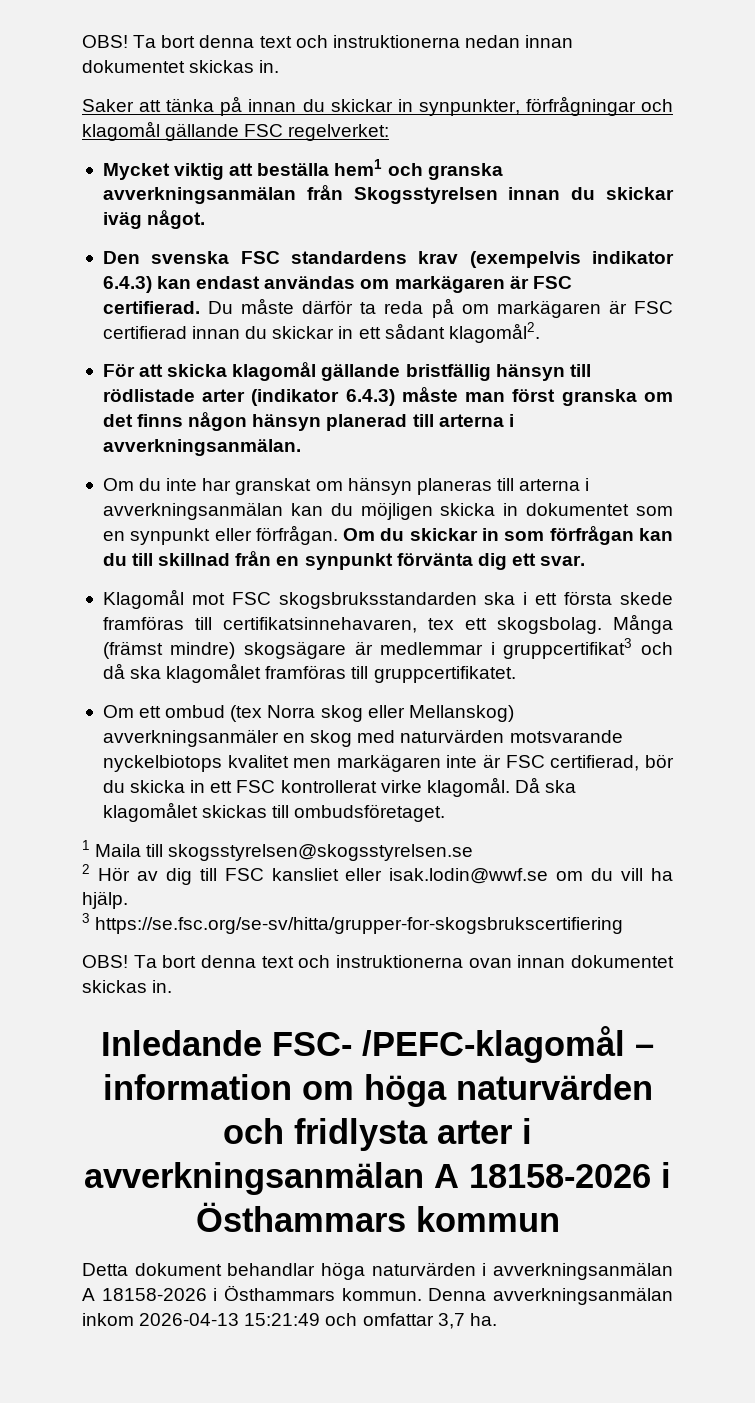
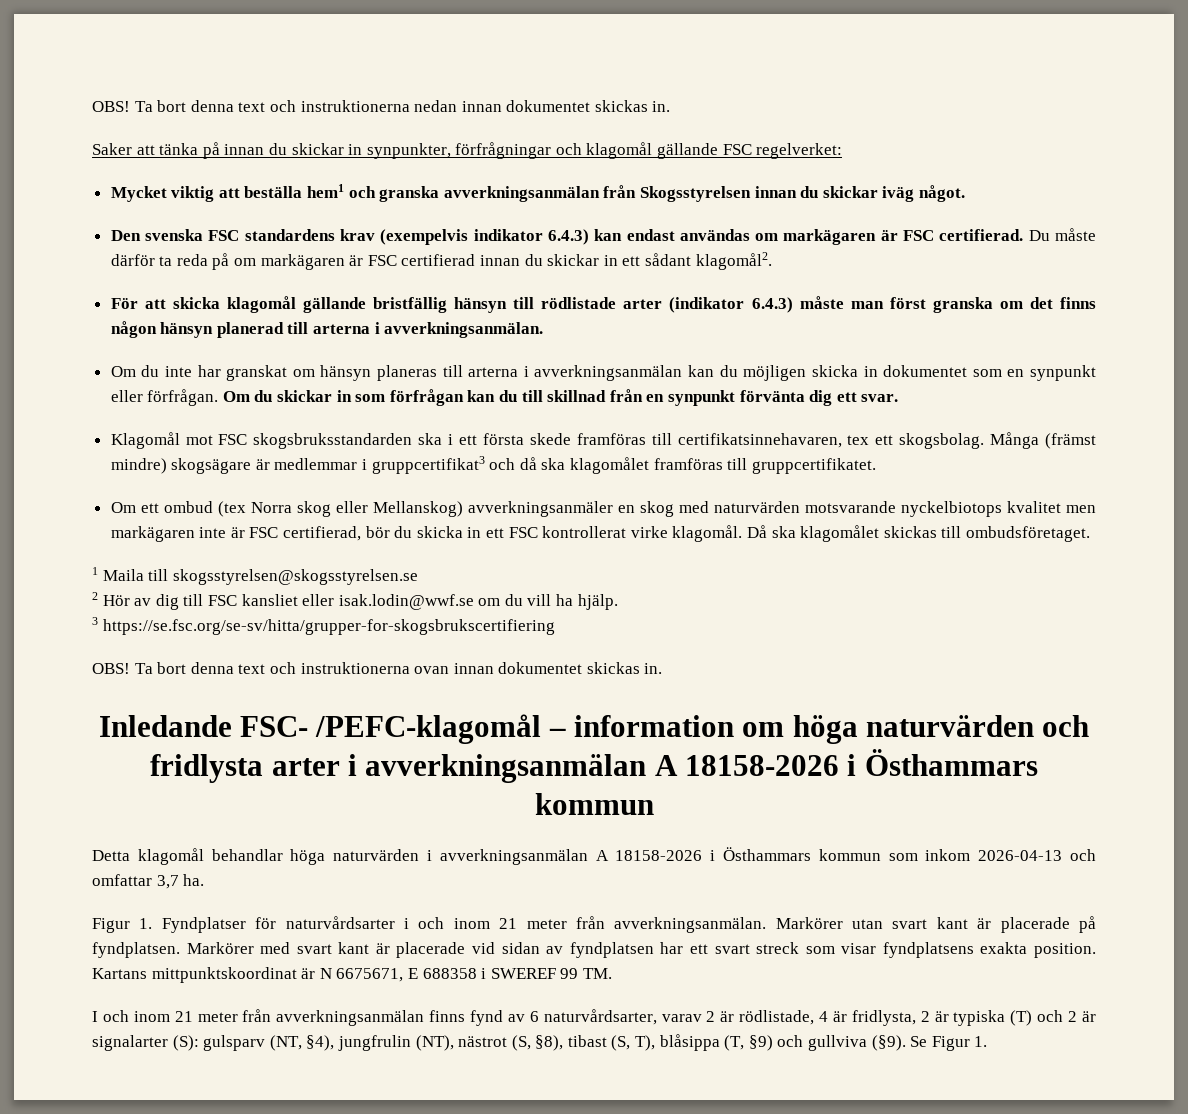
[134,1263,222,1276] dokument -> [137,848,204,865] klagomål
[341,1287,673,1305] kommun. Denna avverkningsanmälan -> [818,849,918,861] kommun som
[244,1313,321,1326] 15:21:49 -> (1063, 855) none
(497, 1319) none -> [92,916,1097,933] [92,942,1096,958] [92,967,612,983] [92,1009,1096,1026] [92,1034,988,1051] // Figur 1. Fyndplatser för naturvårdsarter i och inom 21 meter från avverkningsanmälan. Markörer utan svart kant är placerade på fyndplatsen. Markörer med svart kant är placerade vid sidan av fyndplatsen har ett svart streck som visar fyndplatsens exakta position. Kartans mittpunktskoordinat är N 6675671, E 688358 i SWEREF 99 TM. // I och inom 21 meter från avverkningsanmälan finns fynd av 6 naturvårdsarter, varav 2 är rödlistade, 4 är fridlysta, 2 är typiska (T) och 2 är signalarter (S): gulsparv (NT, §4), jungfrulin (NT), nästrot (S, §8), tibast (S, T), blåsippa (T, §9) och gullviva (§9). Se Figur 1.

